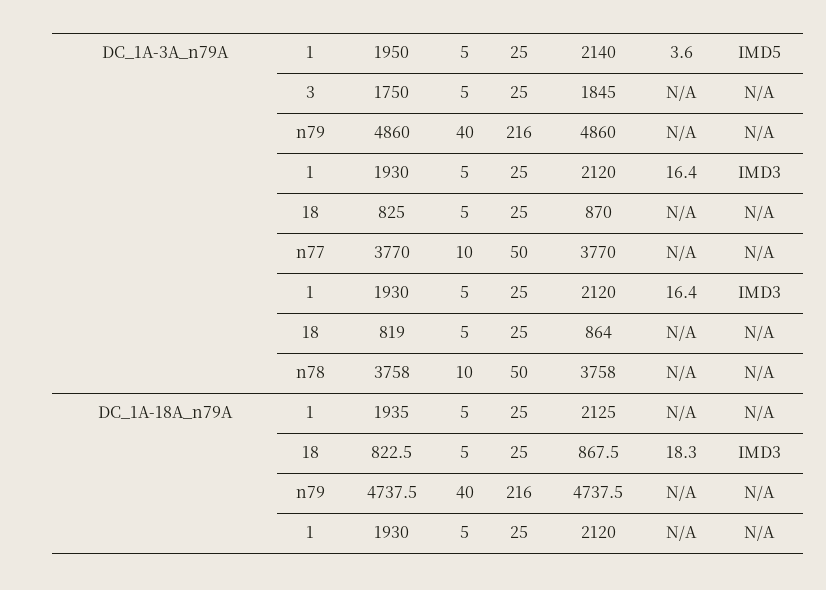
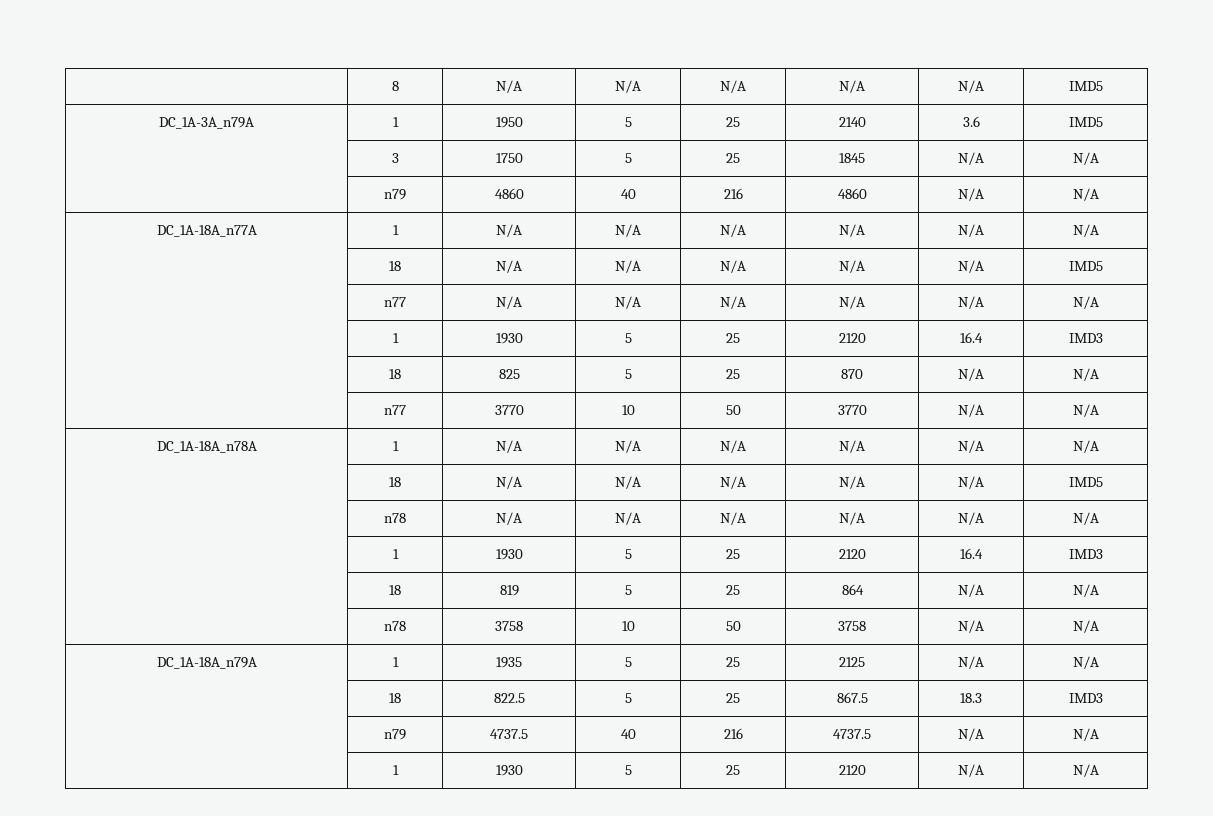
(102, 52) none -> [391,81,399,91] [495,80,522,93] [615,80,641,93] [720,80,746,93] [839,80,865,93] [958,80,984,93] [1068,81,1103,91] | 8 | N/A | N/A | N/A | N/A | N/A | IMD5 //
(775, 133) none -> [156,225,257,237] [392,225,399,235] [495,224,522,237] [615,224,641,237] [720,224,746,237] [839,224,865,237] [958,224,984,237] [1072,224,1099,237] [388,261,401,271] [495,260,522,273] [615,260,641,273] [720,260,746,273] [839,260,865,273] [958,260,984,273] [1068,261,1103,271] [383,297,406,307] [495,296,522,309] [615,296,641,309] [720,296,746,309] [839,296,865,309] [958,296,984,309] [1072,296,1099,309] // DC_1A-18A_n77A | 1 | N/A | N/A | N/A | N/A | N/A | N/A // | 18 | N/A | N/A | N/A | N/A | N/A | IMD5 // | n77 | N/A | N/A | N/A | N/A | N/A | N/A
(775, 253) none -> [156,441,257,453] [392,441,399,451] [495,440,522,453] [615,440,641,453] [720,440,746,453] [839,440,865,453] [958,440,984,453] [1072,440,1099,453] [388,477,401,487] [495,476,522,489] [615,476,641,489] [720,476,746,489] [839,476,865,489] [958,476,984,489] [1068,477,1103,487] [383,513,406,523] [495,512,522,525] [615,512,641,525] [720,512,746,525] [839,512,865,525] [958,512,984,525] [1072,512,1099,525] // DC_1A-18A_n78A | 1 | N/A | N/A | N/A | N/A | N/A | N/A // | 18 | N/A | N/A | N/A | N/A | N/A | IMD5 // | n78 | N/A | N/A | N/A | N/A | N/A | N/A

